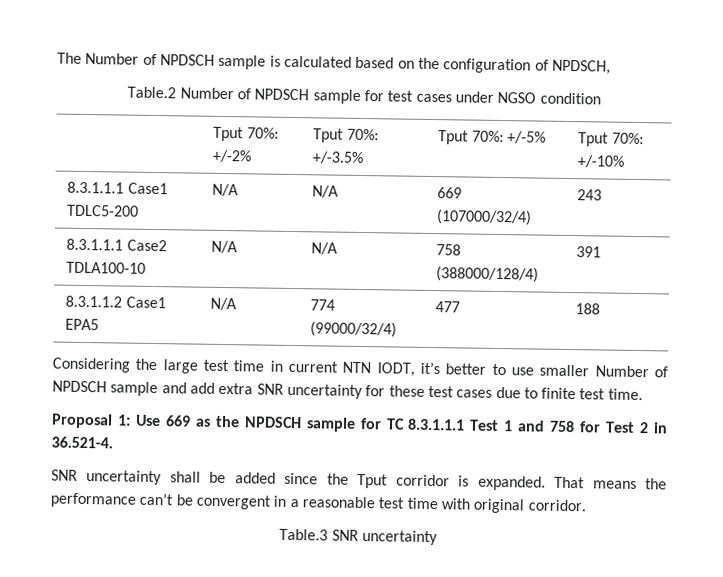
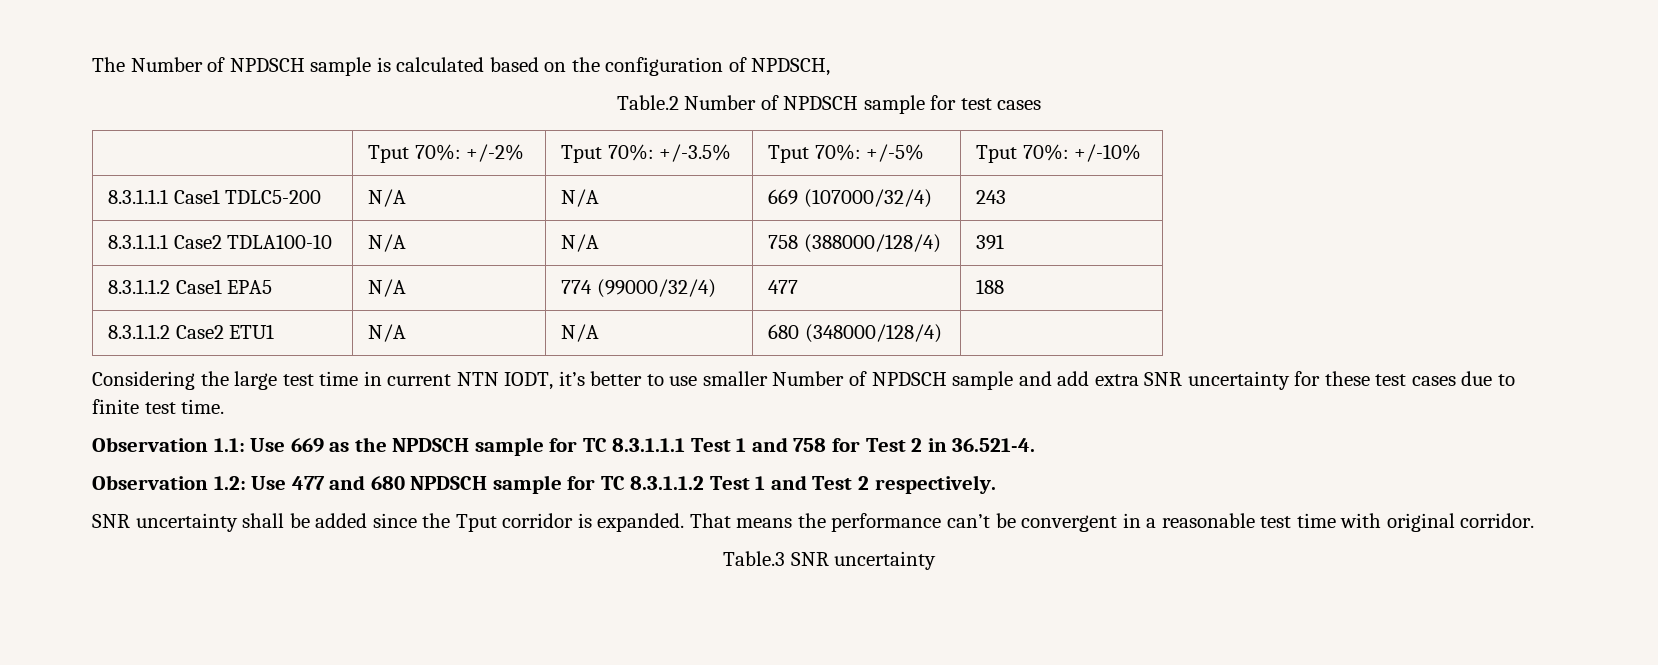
[454,91,601,105] under NGSO condition -> (1042, 105) none
(601, 309) none -> [108,324,275,339] [368,324,407,342] [561,324,600,342] [768,324,942,343] // 8.3.1.1.2 Case2 ETU1 | N/A | N/A | 680 (348000/128/4) |
[51,413,131,429] Proposal 1: -> [92,437,245,452] Observation 1.1:
(113, 442) none -> [92,475,996,494] // Observation 1.2: Use 477 and 680 NPDSCH sample for TC 8.3.1.1.2 Test 1 and Test 2 respectively.

